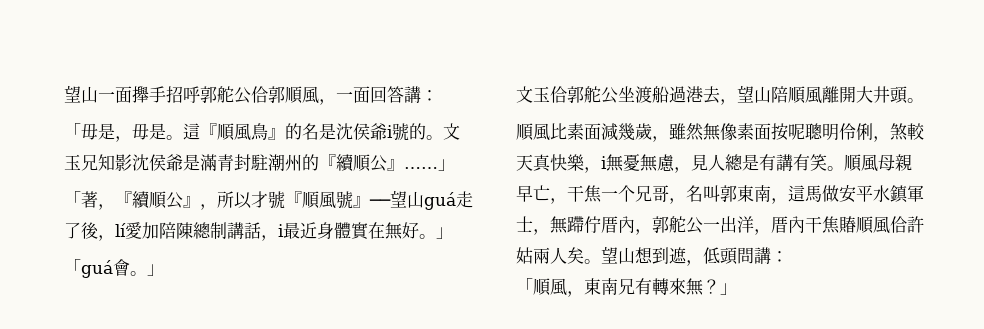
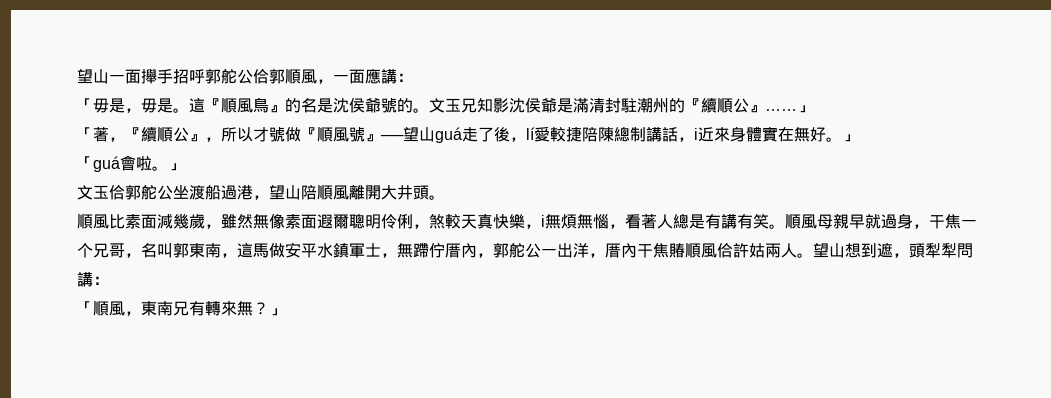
[370,86,404,103] 回答 -> [365,68,381,84] 應
[387,125,393,138] i -> (381, 105) none
[217,154,234,171] 青 -> [589,98,605,113] 清
(285, 200) none -> [285,127,301,142] 做
[142,222,159,239] 加 -> [550,127,582,142] 較捷
[283,222,317,239] 最近 -> [698,127,730,142] 近來
(130, 267) none -> [136,156,152,171] 啦
[703,86,720,104] 去 -> (253, 192) none
[771,123,805,141] 按呢 -> [317,214,349,229] 遐爾
[623,154,708,173] 憂無慮，見 -> [561,214,657,229] 煩無惱，看著
[533,185,550,201] 亡 -> [865,213,913,229] 就過身
[567,247,584,264] 矣 -> (797, 250) none
[703,247,738,265] 低頭 -> [909,243,957,258] 頭犁犁

